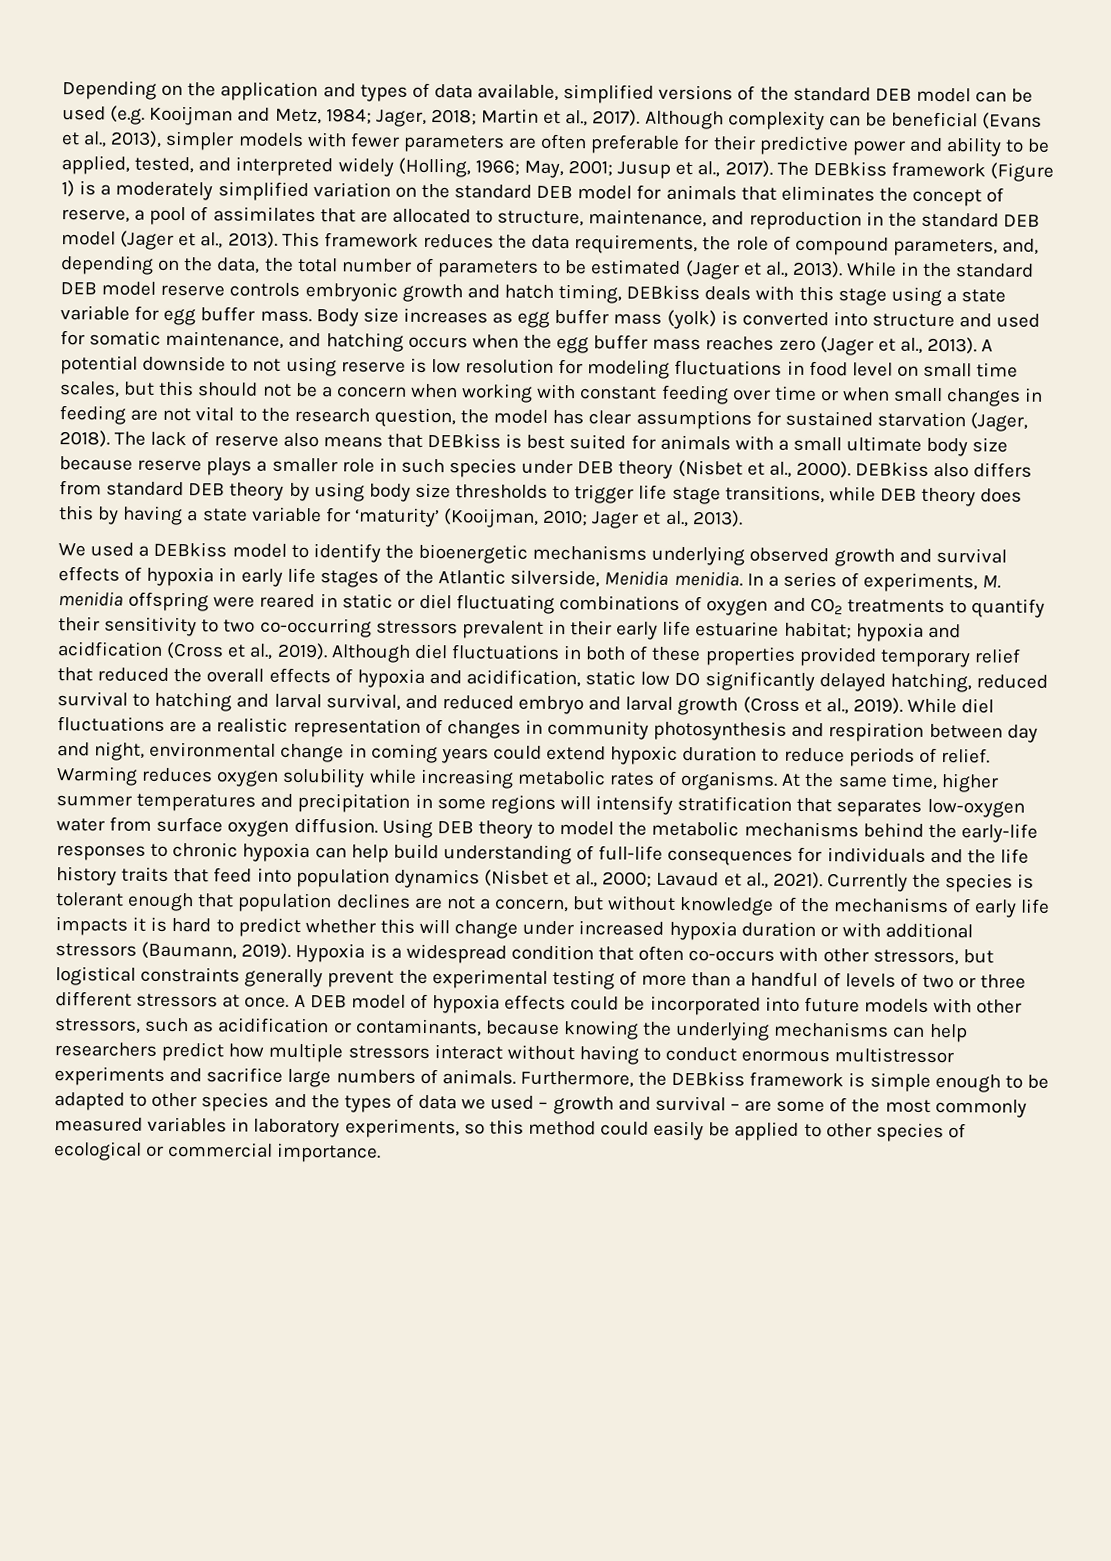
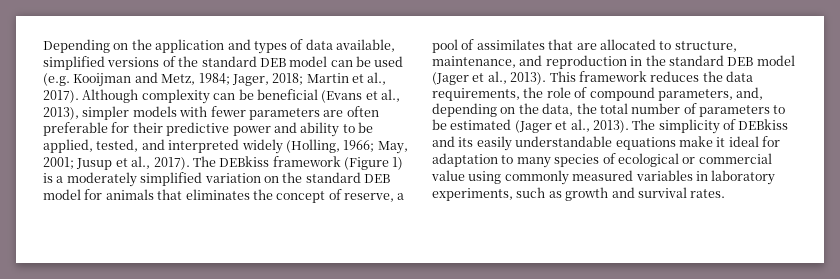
[846,261,1035,278] [60,281,1007,307] [60,305,1041,330] [60,330,994,356] [60,355,1019,379] [59,380,1044,407] [59,405,1029,432] [59,430,1009,457] [59,456,1033,479] [59,480,1023,507] [59,505,743,529] [58,541,1007,567] [58,566,1002,593] [58,591,1046,618] [58,616,961,642] [57,641,1021,668] [57,667,1048,693] [57,691,995,716] [57,716,1038,743] [57,741,990,767] [56,766,999,793] [56,792,1025,818] [56,816,1038,843] [56,841,1029,866] [56,866,1035,893] [55,892,1051,918] [55,916,974,941] [55,941,994,966] [55,966,1027,990] [55,991,1023,1016] [55,1017,968,1043] [54,1041,955,1065] [54,1066,1049,1093] [54,1092,931,1115] While in the standard DEB model reserve controls embryonic growth and hatch timing, DEBkiss deals with this stage using a state variable for egg buffer mass. Body size increases as egg buffer mass (yolk) is converted into structure and used for somatic maintenance, and hatching occurs when the egg buffer mass reaches zero (Jager et al., 2013). A potential downside to not using reserve is low resolution for modeling fluctuations in food level on small time scales, but this should not be a concern when working with constant feeding over time or when small changes in feeding are not vital to the research question, the model has clear assumptions for sustained starvation (Jager, 2018). The lack of reserve also means that DEBkiss is best suited for animals with a small ultimate body size because reserve plays a smaller role in such species under DEB theory (Nisbet et al., 2000). DEBkiss also differs from standard DEB theory by using body size thresholds to trigger life stage transitions, while DEB theory does this by having a state variable for ‘maturity’ (Kooijman, 2010; Jager et al., 2013). // We used a DEBkiss model to identify the bioenergetic mechanisms underlying observed growth and survival effects of hypoxia in early life stages of the Atlantic silverside, Menidia menidia. In a series of experiments, M. menidia offspring were reared in static or diel fluctuating combinations of oxygen and CO2 treatments to quantify their sensitivity to two co-occurring stressors prevalent in their early life estuarine habitat; hypoxia and acidfication (Cross et al., 2019). Although diel fluctuations in both of these properties provided temporary relief that reduced the overall effects of hypoxia and acidification, static low DO significantly delayed hatching, reduced survival to hatching and larval survival, and reduced embryo and larval growth (Cross et al., 2019). While diel fluctuations are a realistic representation of changes in community photosynthesis and respiration between day and night, environmental change in coming years could extend hypoxic duration to reduce periods of relief. Warming reduces oxygen solubility while increasing metabolic rates of organisms. At the same time, higher summer temperatures and precipitation in some regions will intensify stratification that separates low-oxygen water from surface oxygen diffusion. Using DEB theory to model the metabolic mechanisms behind the early-life responses to chronic hypoxia can help build understanding of full-life consequences for individuals and the life history traits that feed into population dynamics (Nisbet et al., 2000; Lavaud et al., 2021). Currently the species is tolerant enough that population declines are not a concern, but without knowledge of the mechanisms of early life impacts it is hard to predict whether this will change under increased hypoxia duration or with additional stressors (Baumann, 2019). Hypoxia is a widespread condition that often co-occurs with other stressors, but logistical constraints generally prevent the experimental testing of more than a handful of levels of two or three different stressors at once. A DEB model of hypoxia effects could be incorporated into future models with other stressors, such as acidification or contaminants, because knowing the underlying mechanisms can help researchers predict how multiple stressors interact without having to conduct enormous multistressor experiments and sacrifice large numbers of animals. Furthermore, the DEBkiss framework is simple enough to be adapted to other species and the types of data we used – growth and survival – are some of the most -> [632,119,789,134] [432,136,780,151] [432,153,772,168] [431,170,502,184] The simplicity of DEBkiss and its easily understandable equations make it ideal for adaptation to many species of ecological or commercial value using
[463,1119,966,1143] [54,1141,382,1163] so this method could easily be applied to other species of ecological or commercial importance. -> [516,187,726,201] such as growth and survival rates.

